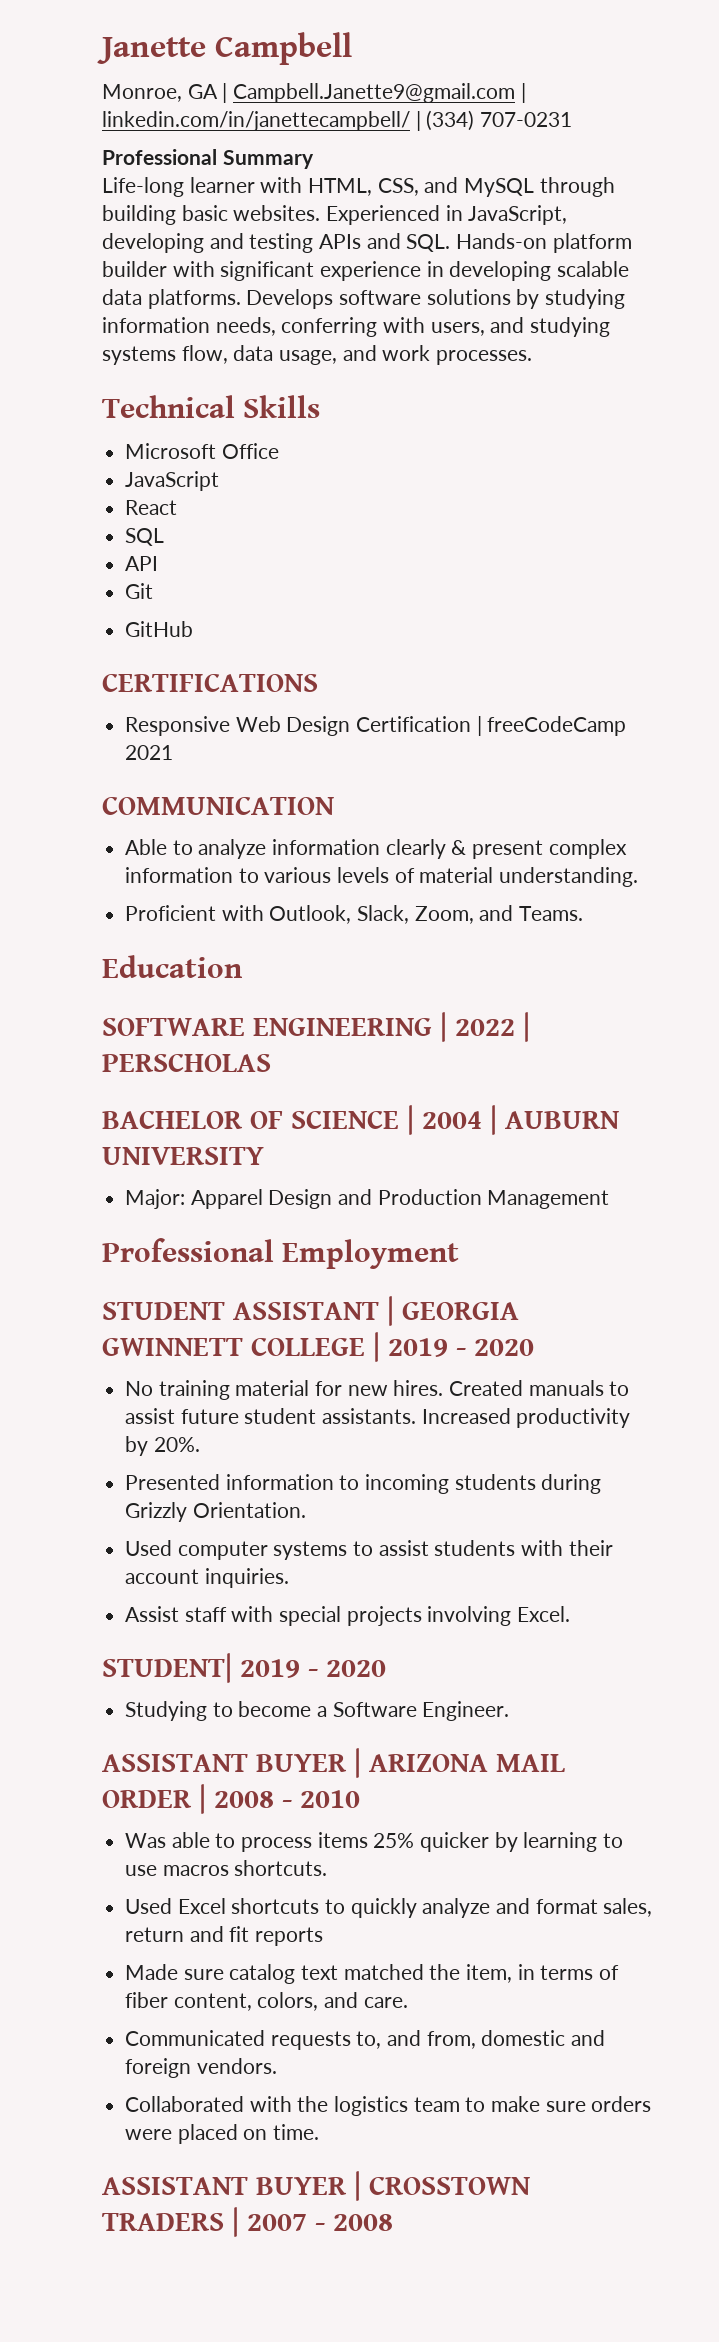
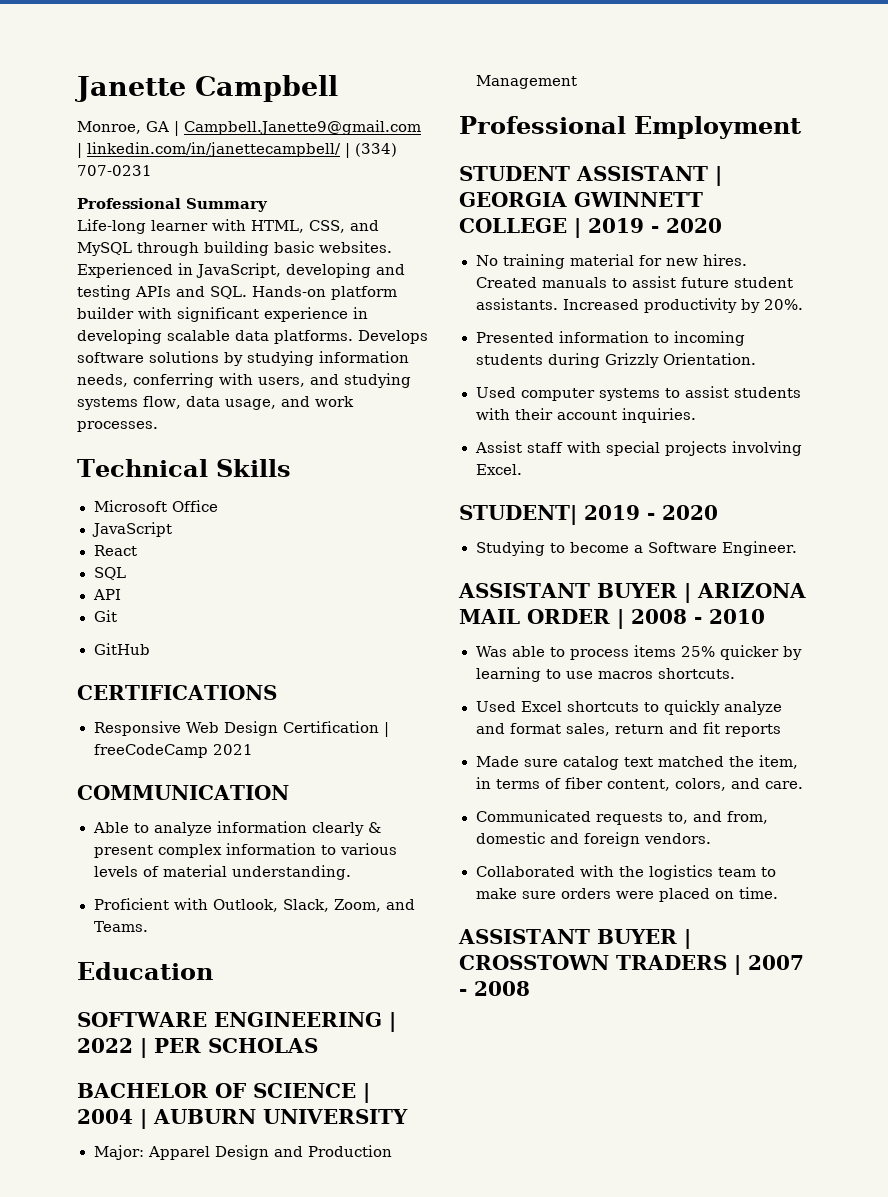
[102,1053,271,1072] PERSCHOLAS -> [154,1038,318,1053] PER SCHOLAS

